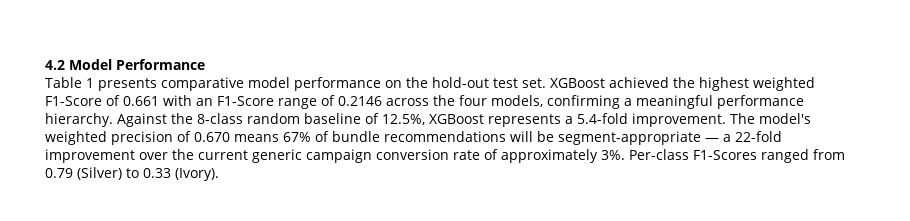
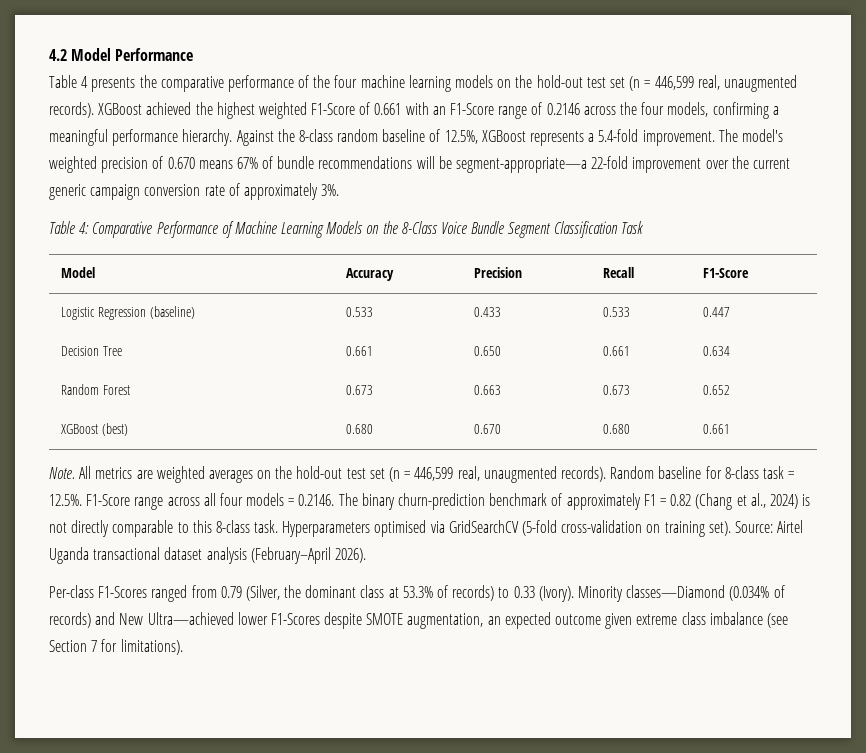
[85,77,546,91] 1 presents comparative model performance on the hold-out test set. -> [81,75,797,92] [49,102,94,118] 4 presents the comparative performance of the four machine learning models on the hold-out test set (n = 446,599 real, unaugmented records).
[558,131,731,145] segment-appropriate — a -> [456,157,588,173] segment-appropriate—a
(625, 155) none -> [49,221,644,238] [61,267,96,278] [346,268,395,281] [474,267,523,278] [603,267,635,278] [703,268,750,278] [61,306,195,320] [346,307,374,317] [474,307,502,317] [603,307,631,317] [703,307,731,317] [61,346,122,356] [346,346,374,356] [474,346,502,356] [603,346,631,356] [703,346,731,356] [61,384,130,395] [346,385,374,395] [474,385,502,395] [603,385,631,395] [703,385,731,395] [61,423,128,436] [346,424,374,434] [474,424,502,434] [603,424,631,434] [703,424,731,434] [49,466,795,483] [49,493,811,510] [49,520,804,537] [49,547,366,564] // Table 4: Comparative Performance of Machine Learning Models on the 8-Class Voice Bundle Segment Classification Task // Model | Accuracy | Precision | Recall | F1-Score // Logistic Regression (baseline) | 0.533 | 0.433 | 0.533 | 0.447 // Decision Tree | 0.661 | 0.650 | 0.661 | 0.634 // Random Forest | 0.673 | 0.663 | 0.673 | 0.652 // XGBoost (best) | 0.680 | 0.670 | 0.680 | 0.661 // Note. All metrics are weighted averages on the hold-out test set (n = 446,599 real, unaugmented records). Random baseline for 8-class task = 12.5%. F1-Score range across all four models = 0.2146. The binary churn-prediction benchmark of approximately F1 = 0.82 (Chang et al., 2024) is not directly comparable to this 8-class task. Hyperparameters optimised via GridSearchCV (5-fold cross-validation on training set). Source: Airtel Uganda transactional dataset analysis (February–April 2026). //
[77,167,219,181] (Silver) to 0.33 (Ivory). -> [245,585,785,602] [49,612,788,629] [49,639,183,655] (Silver, the dominant class at 53.3% of records) to 0.33 (Ivory). Minority classes—Diamond (0.034% of records) and New Ultra—achieved lower F1-Scores despite SMOTE augmentation, an expected outcome given extreme class imbalance (see Section 7 for limitations).

